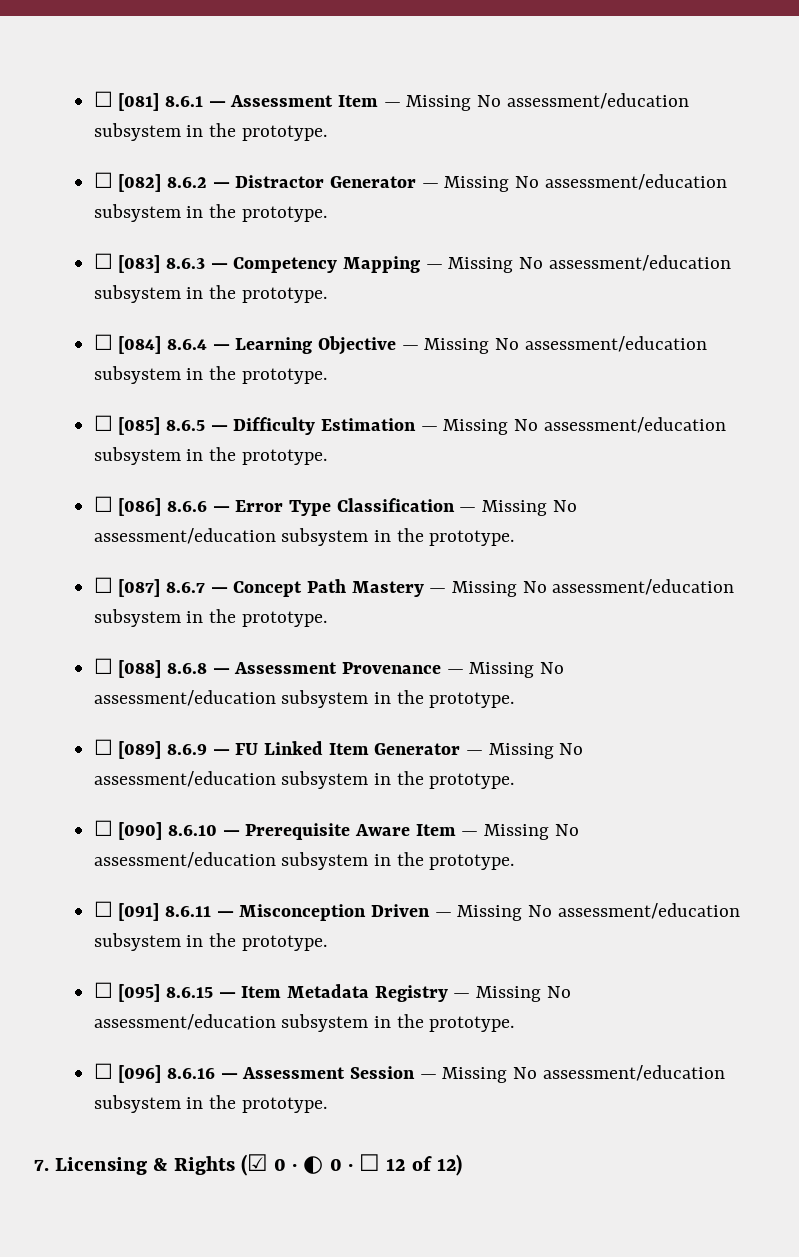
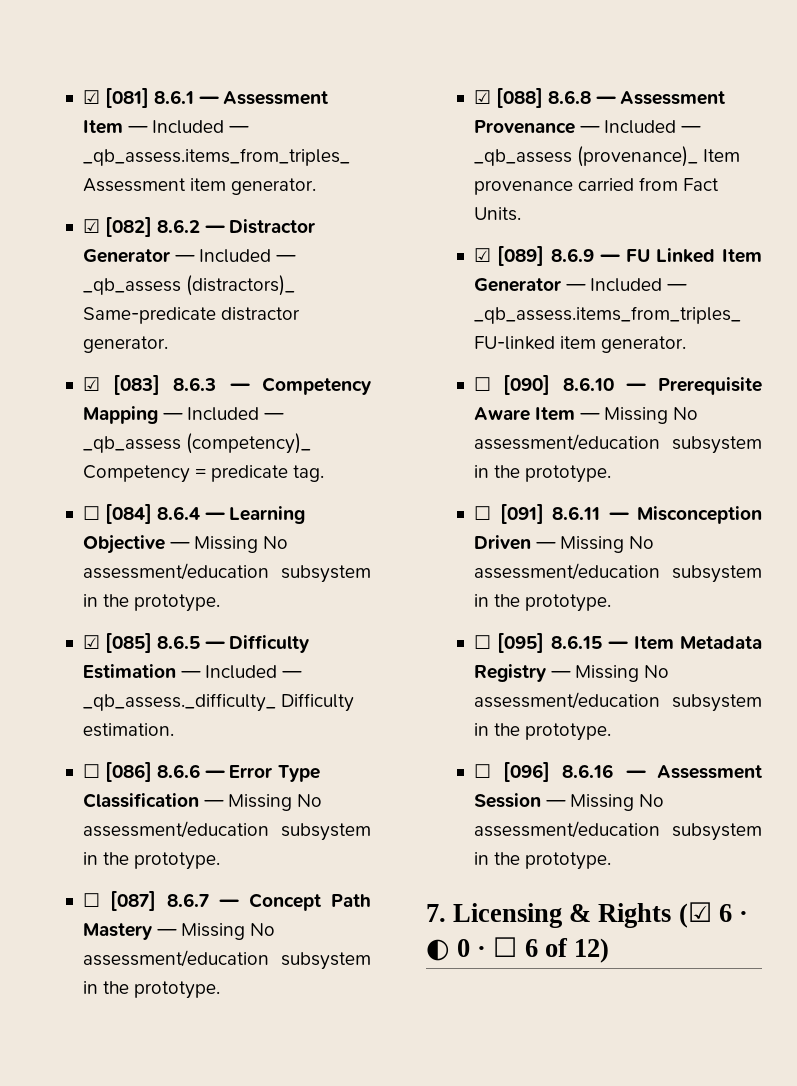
[93,91,113,107] ☐ -> [82,90,100,104] ☑
[406,93,689,111] [93,123,327,141] [93,172,113,188] Missing No assessment/education subsystem in the prototype. // ☐ -> [152,120,250,134] [82,148,350,166] [82,178,317,195] [82,219,100,233] Included — _qb_assess.items_from_triples_ Assessment item generator. // ☑
[444,174,727,192] [93,204,327,222] [93,253,113,269] Missing No assessment/education subsystem in the prototype. // ☐ -> [199,249,297,263] [82,275,296,296] [82,307,301,324] [82,336,168,353] [82,377,100,391] Included — _qb_assess (distractors)_ Same-predicate distractor generator. // ☑
[448,255,731,273] [93,285,327,303] Missing No assessment/education subsystem in the prototype. -> [187,407,285,421] [82,433,312,454] [82,465,325,483] Included — _qb_assess (competency)_ Competency = predicate tag.
[93,415,113,431] ☐ -> [82,635,100,649] ☑
[443,417,726,435] [93,447,327,465] Missing No assessment/education subsystem in the prototype. -> [205,665,303,679] [82,693,355,712] [82,723,174,737] Included — _qb_assess._difficulty_ Difficulty estimation.
[93,658,113,674] ☐ -> [473,90,491,104] ☑
[469,662,564,678] [93,690,515,708] [93,739,113,755] Missing No assessment/education subsystem in the prototype. // ☐ -> [604,120,702,134] [473,146,741,167] [473,177,720,195] [473,207,521,221] [473,248,491,262] Included — _qb_assess (provenance)_ Item provenance carried from Fact Units. // ☑
[488,743,584,759] [93,771,515,789] Missing No assessment/education subsystem in the prototype. -> [590,278,688,292] [473,306,741,324] [473,336,687,353] Included — _qb_assess.items_from_triples_ FU-linked item generator.
[274,1158,287,1171] 0 -> [718,904,732,922] 6
[386,1158,406,1171] 12 -> [524,939,538,957] 6

